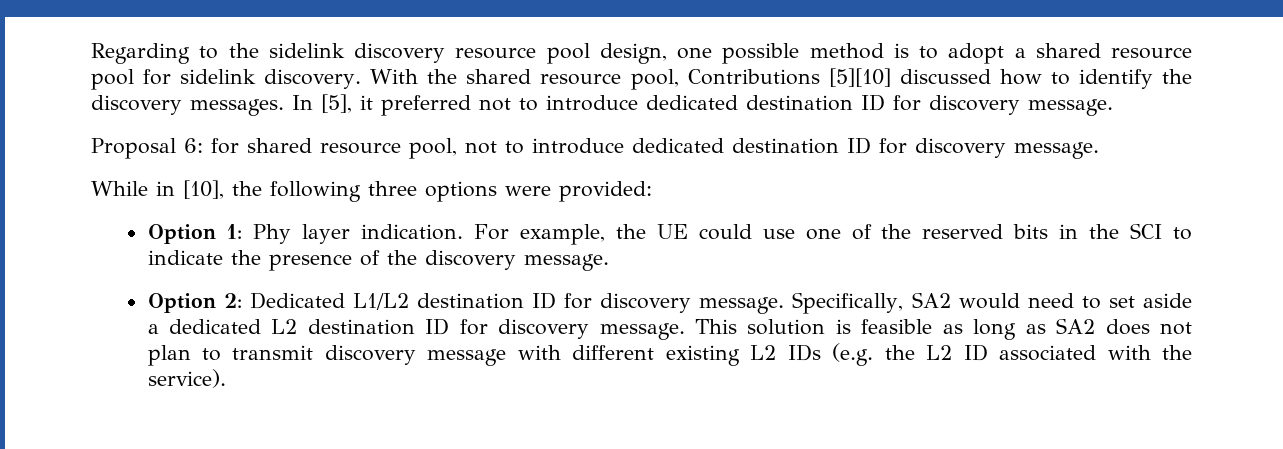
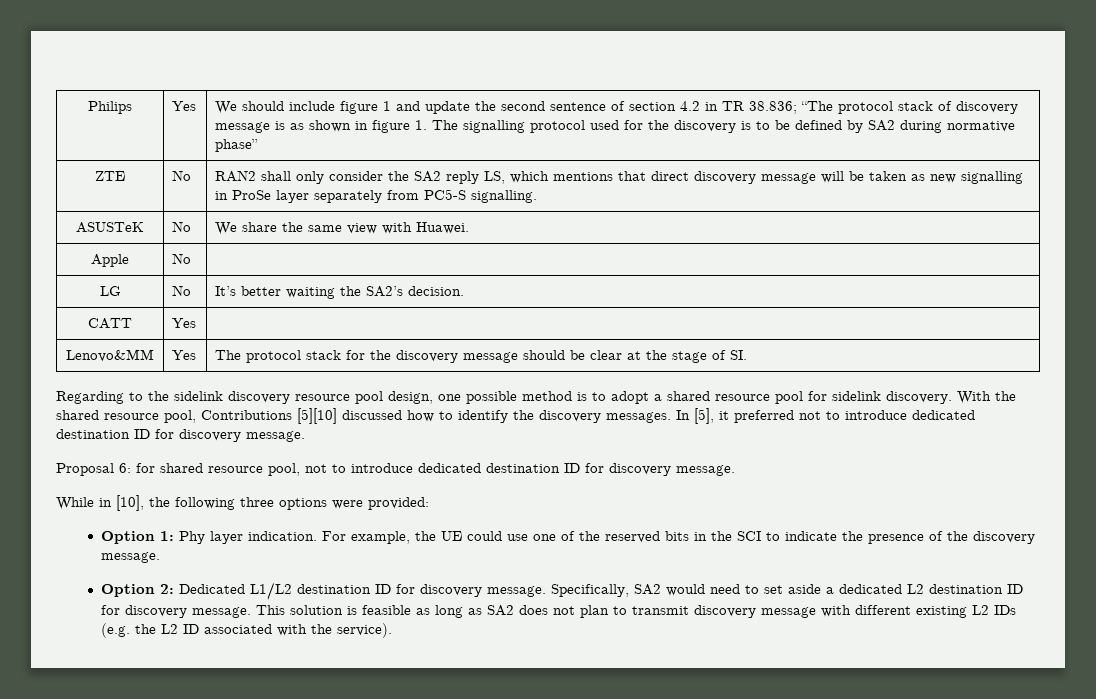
(91, 53) none -> [88,101,132,114] [172,101,197,111] [215,101,1019,114] [215,120,1016,133] [215,139,259,152] [95,171,125,181] [172,170,192,181] [215,170,1024,184] [215,189,538,203] [76,222,144,233] [172,221,192,232] [215,222,470,235] [91,254,129,267] [172,253,192,264] [99,286,121,296] [172,285,192,296] [215,286,465,299] [88,318,132,329] [172,318,197,328] [66,349,154,362] [172,350,197,360] [215,350,748,363] Philips | Yes | We should include figure 1 and update the second sentence of section 4.2 in TR 38.836; “The protocol stack of discovery message is as shown in figure 1. The signalling protocol used for the discovery is to be defined by SA2 during normative phase” // ZTE | No | RAN2 shall only consider the SA2 reply LS, which mentions that direct discovery message will be taken as new signalling in ProSe layer separately from PC5-S signalling. // ASUSTeK | No | We share the same view with Huawei. // Apple | No | // LG | No | It’s better waiting the SA2’s decision. // CATT | Yes | // Lenovo&MM | Yes | The protocol stack for the discovery message should be clear at the stage of SI. //

